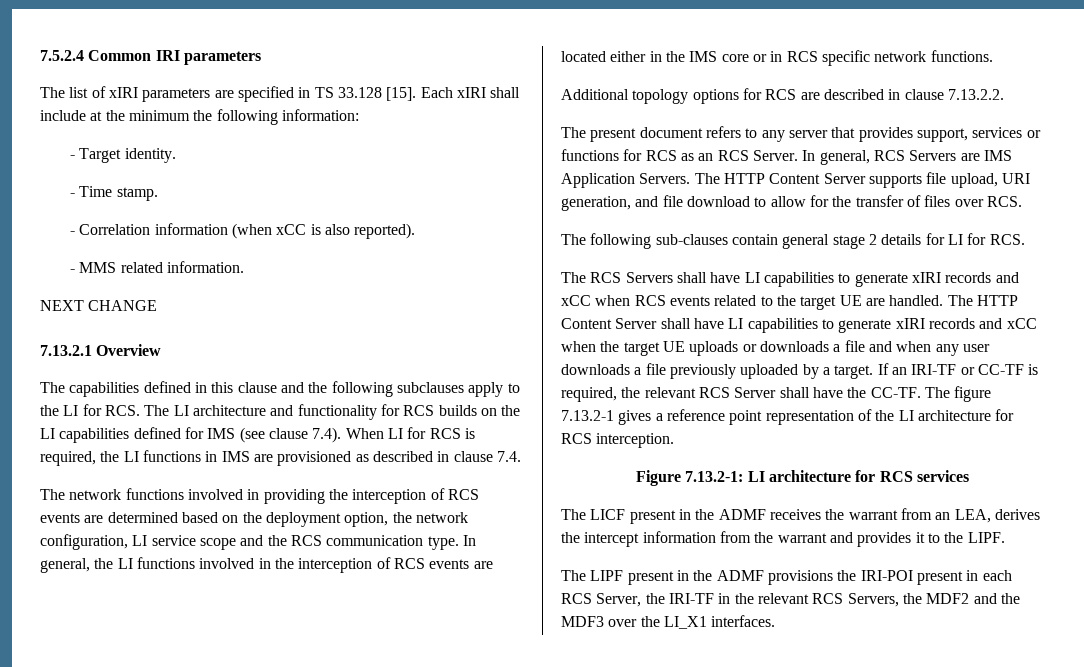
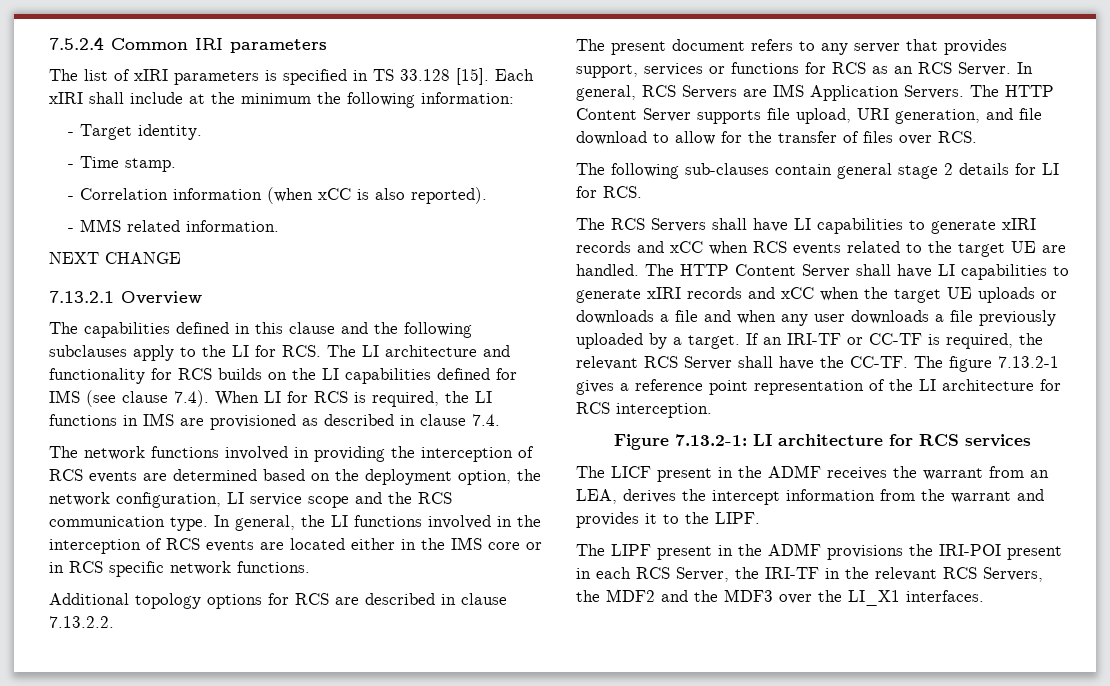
[214,90,234,98] are -> [265,70,277,81] is

